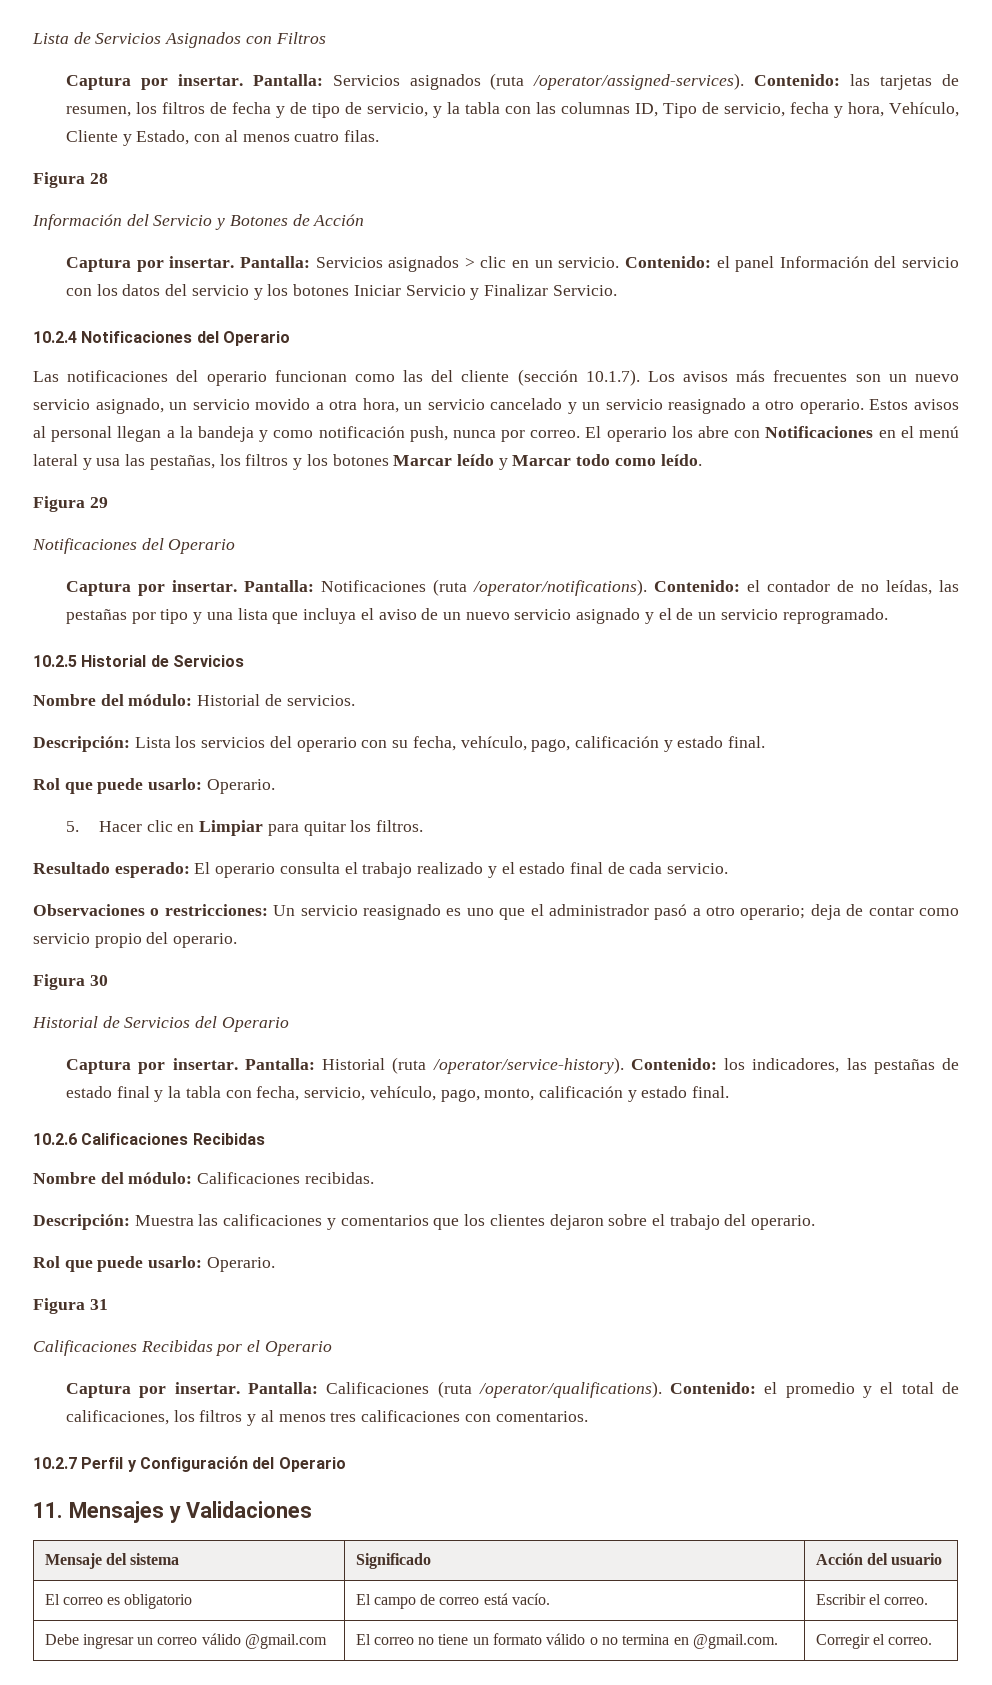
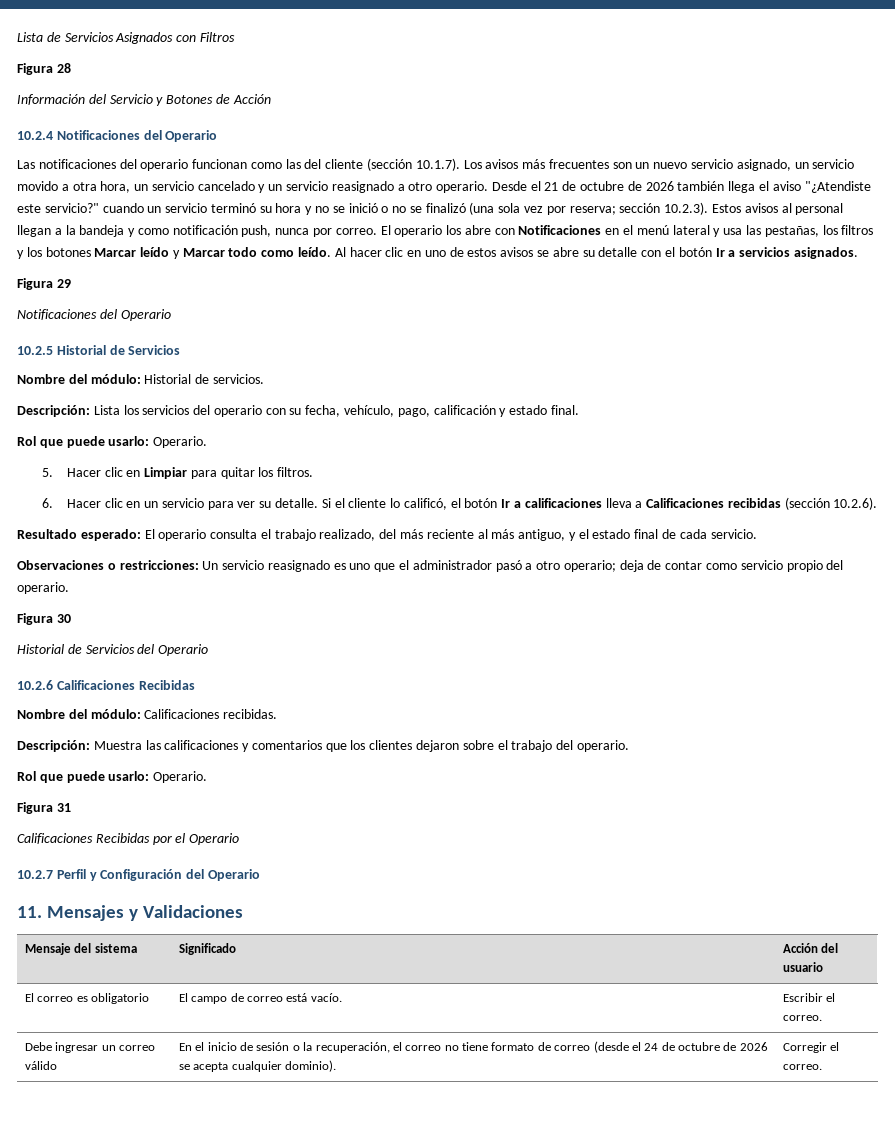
[65,73,960,90] [65,102,960,118] [65,130,380,146] // Captura por insertar. Pantalla: Servicios asignados (ruta /operator/assigned-services). Contenido: las tarjetas de resumen, los filtros de fecha y de tipo de servicio, y la tabla con las columnas ID, Tipo de servicio, fecha y hora, Vehículo, Cliente y Estado, con al menos cuatro filas. -> (235, 37) none
[65,256,960,272] [65,284,617,300] // Captura por insertar. Pantalla: Servicios asignados > clic en un servicio. Contenido: el panel Información del servicio con los datos del servicio y los botones Iniciar Servicio y Finalizar Servicio. -> (271, 99) none
(864, 406) none -> [491,181,871,193] [17,202,709,215] Desde el 21 de octubre de 2026 también llega el aviso "¿Atendiste este servicio?" cuando un servicio terminó su hora y no se inició o no se finalizó (una sola vez por reserva; sección 10.2.3).
(702, 460) none -> [334,247,858,259] Al hacer clic en uno de estos avisos se abre su detalle con el botón Ir a servicios asignados.
[65,579,960,596] [65,608,888,624] // Captura por insertar. Pantalla: Notificaciones (ruta /operator/notifications). Contenido: el contador de no leídas, las pestañas por tipo y una lista que incluya el aviso de un nuevo servicio asignado y el de un servicio reprogramado. -> (171, 315) none
(424, 826) none -> [41,497,878,510] // 6. Hacer clic en un servicio para ver su detalle. Si el cliente lo calificó, el botón Ir a calificaciones lleva a Calificaciones recibidas (sección 10.2.6).
[417,862,484,874] realizado -> [319,529,566,541] realizado, del más reciente al más antiguo,
[65,1057,959,1074] [65,1086,730,1102] // Captura por insertar. Pantalla: Historial (ruta /operator/service-history). Contenido: los indicadores, las pestañas de estado final y la tabla con fecha, servicio, vehículo, pago, monto, calificación y estado final. -> (209, 650) none
[65,1381,959,1398] [65,1410,588,1426] // Captura por insertar. Pantalla: Calificaciones (ruta /operator/qualifications). Contenido: el promedio y el total de calificaciones, los filtros y al menos tres calificaciones con comentarios. -> (240, 839) none
[245,1634,328,1649] [355,1633,779,1649] @gmail.com | El correo no tiene un formato válido o no termina en @gmail.com. -> [178,1041,768,1053] [178,1060,337,1072] | En el inicio de sesión o la recuperación, el correo no tiene formato de correo (desde el 24 de octubre de 2026 se acepta cualquier dominio).

